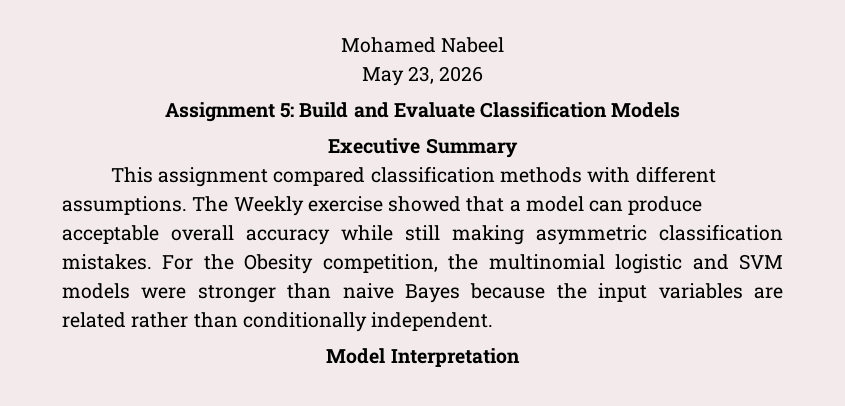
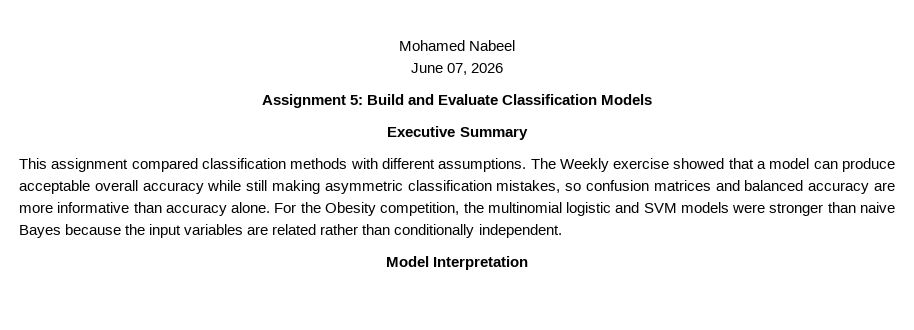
[361,66,434,86] May 23, -> [410,63,467,75] June 07,
[62,254,152,270] mistakes. -> [496,180,895,194] [19,202,271,216] mistakes, so confusion matrices and balanced accuracy are more informative than accuracy alone.

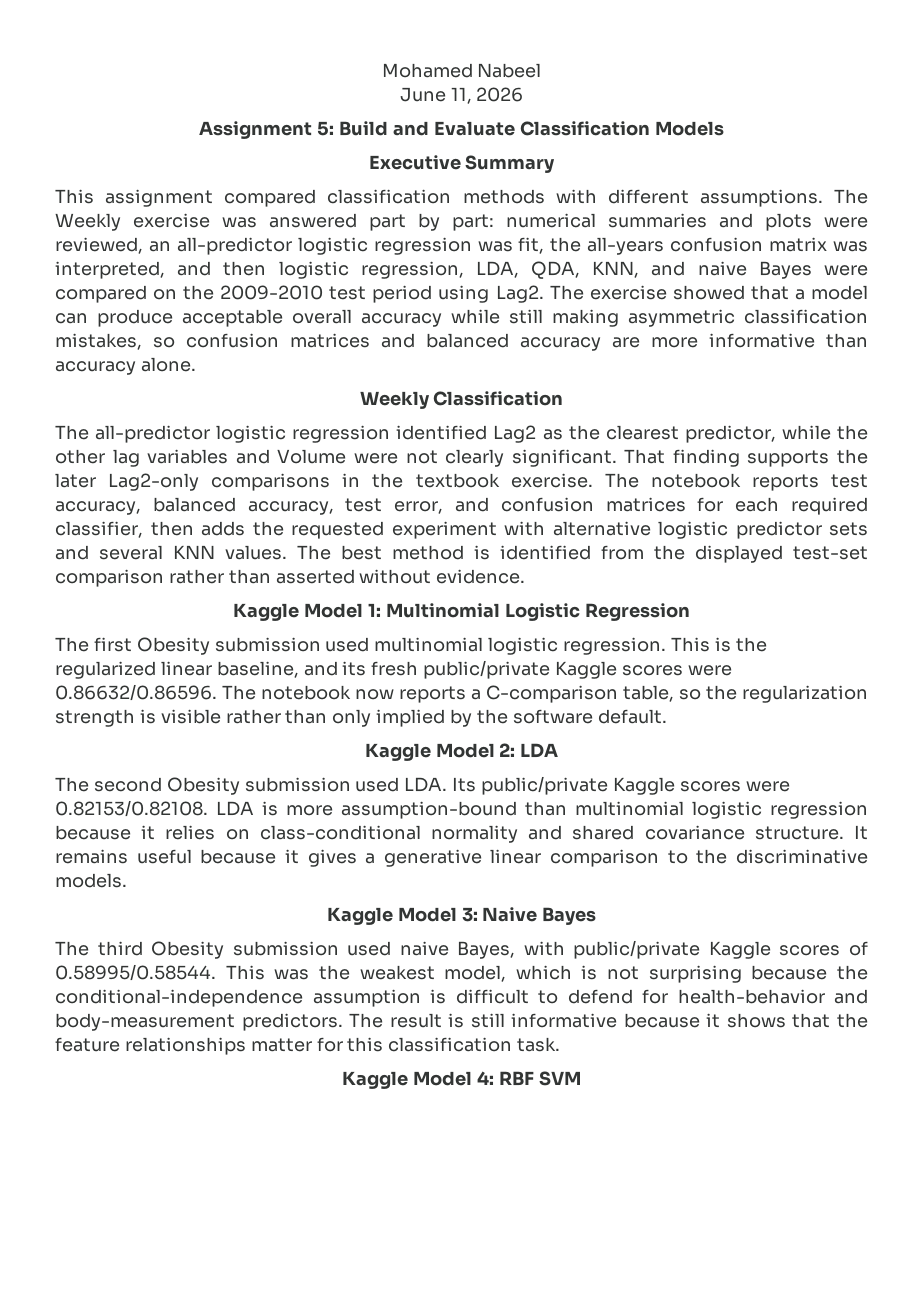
[447,63,467,75] 07, -> [450,87,472,104] 11,
(670, 163) none -> [222,213,868,231] [55,237,868,255] [55,261,868,279] [55,285,667,303] was answered part by part: numerical summaries and plots were reviewed, an all-predictor logistic regression was fit, the all-years confusion matrix was interpreted, and then logistic regression, LDA, QDA, KNN, and naive Bayes were compared on the 2009-2010 test period using Lag2. The exercise
[274,202,896,216] [19,224,562,238] [385,256,529,270] For the Obesity competition, the multinomial logistic and SVM models were stronger than naive Bayes because the input variables are related rather than conditionally independent. // Model Interpretation -> [359,391,564,409] [55,425,868,443] [55,449,869,467] [55,473,869,491] [55,497,868,515] [55,521,868,539] [55,545,868,563] [55,569,526,587] [233,603,690,621] [55,637,767,655] [55,660,732,679] [55,684,868,703] [55,709,667,727] [364,743,559,761] [55,776,790,795] [55,800,868,819] [55,825,869,843] [55,849,868,867] [55,873,127,888] [326,907,597,925] [55,940,868,959] [55,964,868,983] [55,989,868,1007] [55,1013,868,1031] [55,1037,561,1055] [342,1071,581,1089] // Weekly Classification // The all-predictor logistic regression identified Lag2 as the clearest predictor, while the other lag variables and Volume were not clearly significant. That finding supports the later Lag2-only comparisons in the textbook exercise. The notebook reports test accuracy, balanced accuracy, test error, and confusion matrices for each required classifier, then adds the requested experiment with alternative logistic predictor sets and several KNN values. The best method is identified from the displayed test-set comparison rather than asserted without evidence. // Kaggle Model 1: Multinomial Logistic Regression // The first Obesity submission used multinomial logistic regression. This is the regularized linear baseline, and its fresh public/private Kaggle scores were 0.86632/0.86596. The notebook now reports a C-comparison table, so the regularization strength is visible rather than only implied by the software default. // Kaggle Model 2: LDA // The second Obesity submission used LDA. Its public/private Kaggle scores were 0.82153/0.82108. LDA is more assumption-bound than multinomial logistic regression because it relies on class-conditional normality and shared covariance structure. It remains useful because it gives a generative linear comparison to the discriminative models. // Kaggle Model 3: Naive Bayes // The third Obesity submission used naive Bayes, with public/private Kaggle scores of 0.58995/0.58544. This was the weakest model, which is not surprising because the conditional-independence assumption is difficult to defend for health-behavior and body-measurement predictors. The result is still informative because it shows that the feature relationships matter for this classification task. // Kaggle Model 4: RBF SVM

